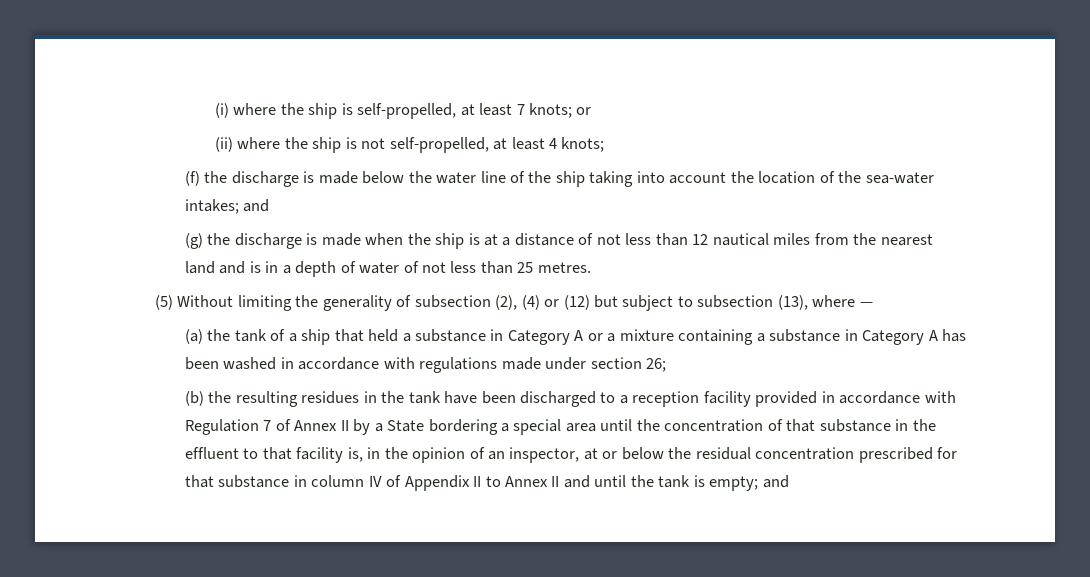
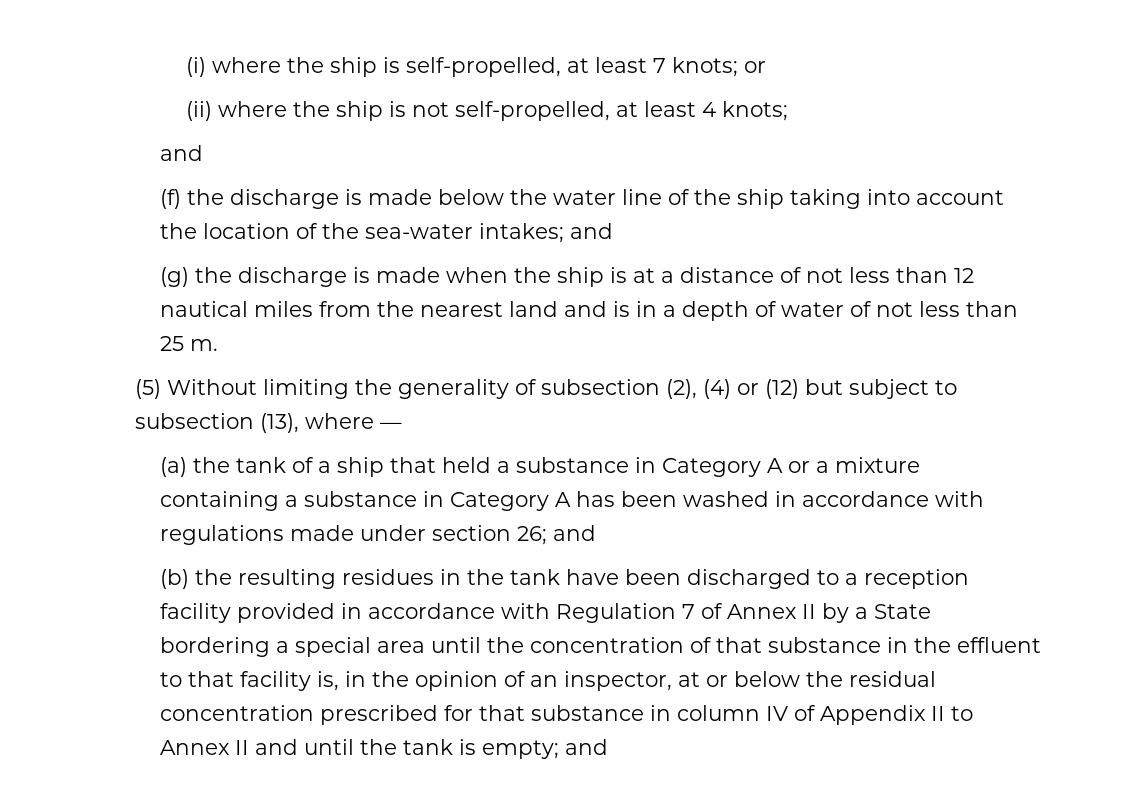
(605, 144) none -> [160,145,204,161] // and
[537,262,591,273] metres. -> [190,339,219,351] m.
(667, 365) none -> [553,525,597,541] and

